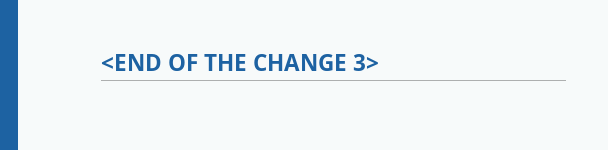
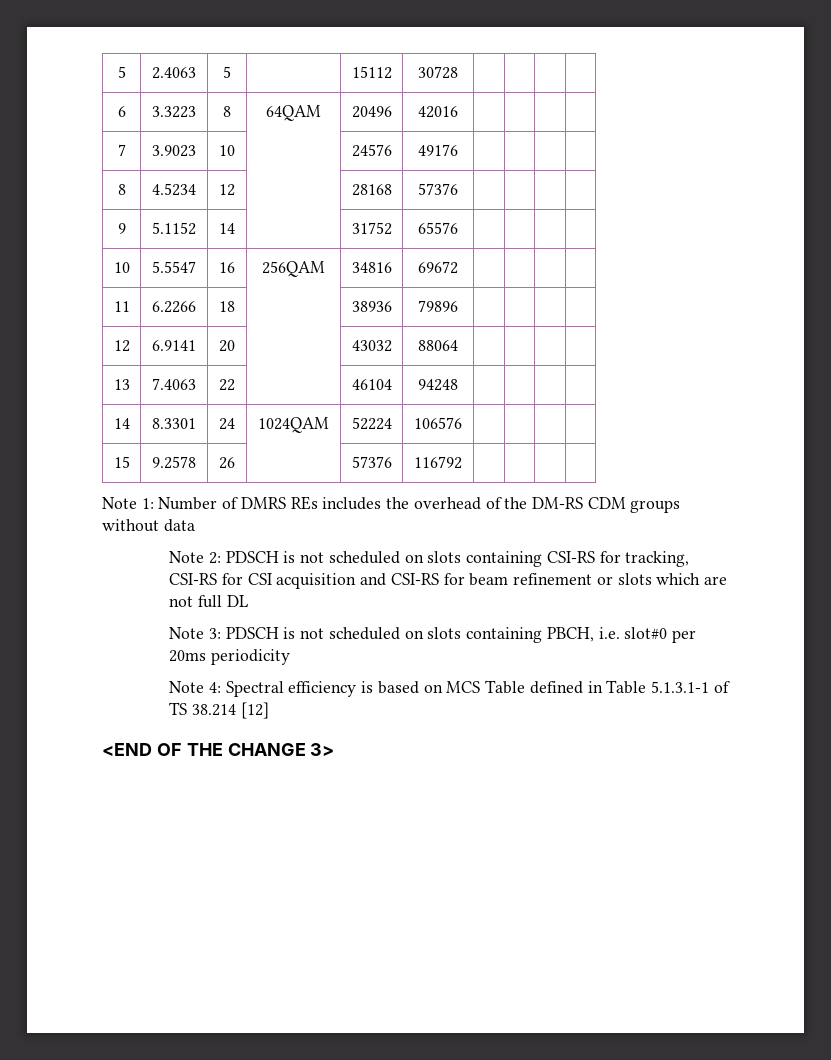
(101, 62) none -> [117,66,126,78] [152,67,196,79] [223,66,231,78] [351,66,392,79] [418,66,458,79] [117,106,126,117] [152,106,196,118] [223,106,231,117] [266,105,321,121] [351,106,392,118] [418,106,458,118] [117,144,126,156] [152,145,196,157] [219,145,235,156] [351,144,392,157] [418,144,458,156] [117,184,126,195] [152,183,196,196] [219,184,235,196] [351,184,392,196] [418,183,458,195] [117,223,126,234] [152,222,196,235] [219,223,235,234] [351,222,392,235] [418,222,458,234] [113,262,130,273] [152,261,196,273] [219,262,235,273] [262,261,325,277] [351,262,392,273] [418,261,458,274] [113,301,130,312] [152,301,196,313] [219,301,235,312] [351,301,392,312] [418,300,458,312] [113,340,130,352] [152,340,196,351] [219,340,235,352] [351,340,392,352] [418,340,458,351] [113,379,130,390] [152,378,196,390] [219,379,235,391] [351,379,392,390] [418,379,458,391] [113,418,130,429] [152,418,196,429] [219,418,235,430] [258,417,329,433] [351,417,392,430] [414,417,462,429] [113,456,130,468] [152,456,196,469] [219,457,235,469] [351,456,392,468] [414,456,462,469] [102,496,681,513] [102,519,195,532] [169,551,690,567] [169,573,727,589] [169,595,248,608] [169,627,696,643] [169,649,290,665] [169,680,730,697] [169,702,269,719] 5 | 2.4063 | 5 | | 15112 | 30728 | | | | // 6 | 3.3223 | 8 | 64QAM | 20496 | 42016 | | | | // 7 | 3.9023 | 10 | | 24576 | 49176 | | | | // 8 | 4.5234 | 12 | | 28168 | 57376 | | | | // 9 | 5.1152 | 14 | | 31752 | 65576 | | | | // 10 | 5.5547 | 16 | 256QAM | 34816 | 69672 | | | | // 11 | 6.2266 | 18 | | 38936 | 79896 | | | | // 12 | 6.9141 | 20 | | 43032 | 88064 | | | | // 13 | 7.4063 | 22 | | 46104 | 94248 | | | | // 14 | 8.3301 | 24 | 1024QAM | 52224 | 106576 | | | | // 15 | 9.2578 | 26 | | 57376 | 116792 | | | | // Note 1: Number of DMRS REs includes the overhead of the DM-RS CDM groups without data // Note 2: PDSCH is not scheduled on slots containing CSI-RS for tracking, CSI-RS for CSI acquisition and CSI-RS for beam refinement or slots which are not full DL // Note 3: PDSCH is not scheduled on slots containing PBCH, i.e. slot#0 per 20ms periodicity // Note 4: Spectral efficiency is based on MCS Table defined in Table 5.1.3.1-1 of TS 38.214 [12] //

